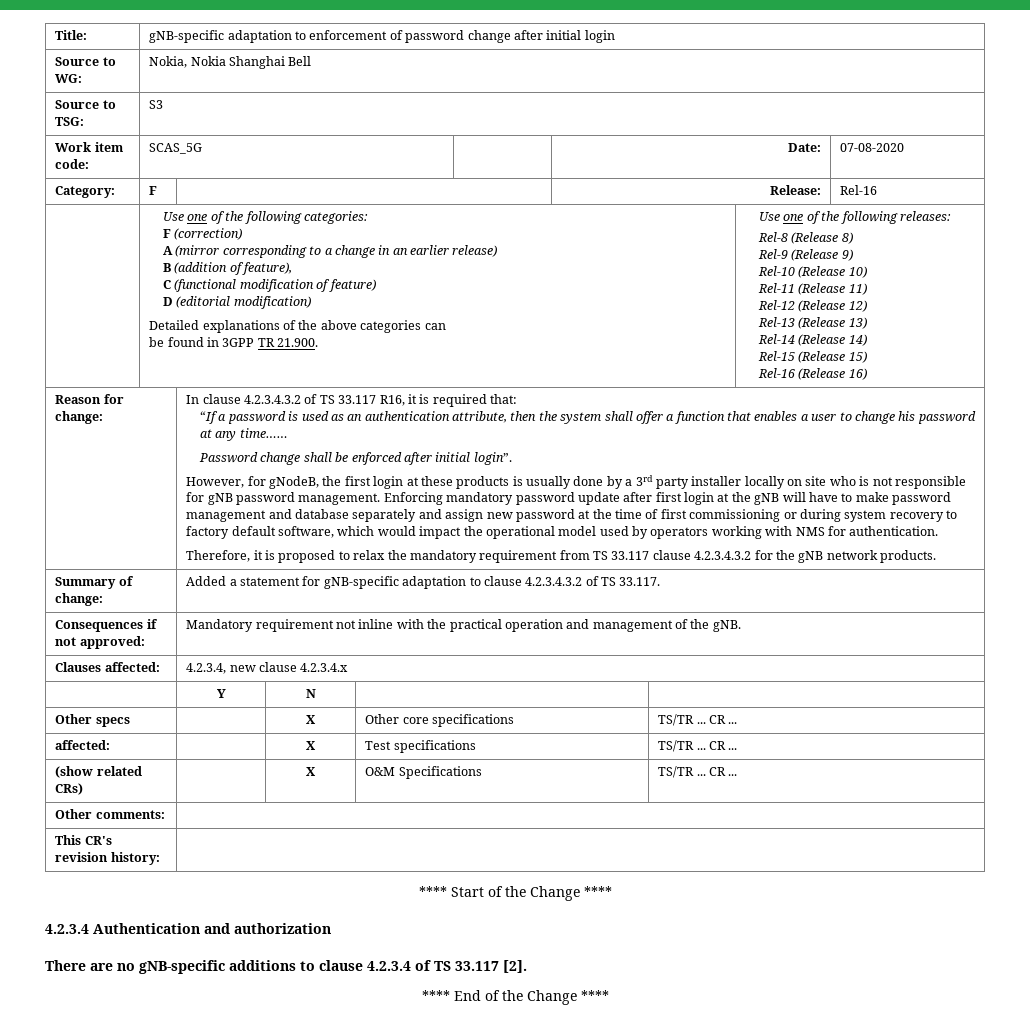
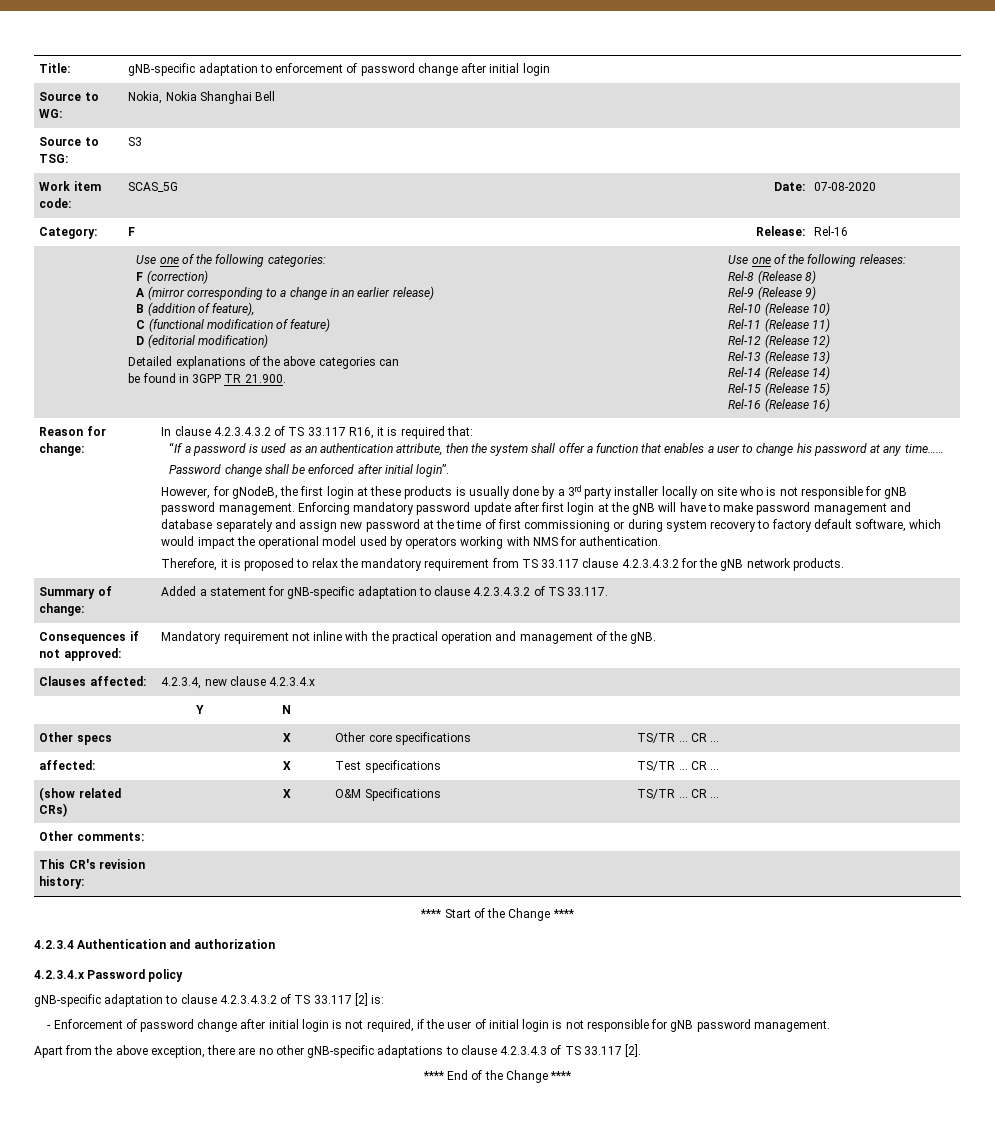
[45,960,411,974] There are no gNB-specific additions to clause 4.2.3.4 -> [34,969,184,982] [34,993,385,1007] [47,1019,830,1032] [34,1045,548,1058] 4.2.3.4.x Password policy // gNB-specific adaptation to clause 4.2.3.4.3.2 of TS 33.117 [2] is: // - Enforcement of password change after initial login is not required, if the user of initial login is not responsible for gNB password management. // Apart from the above exception, there are no other gNB-specific adaptations to clause 4.2.3.4.3

